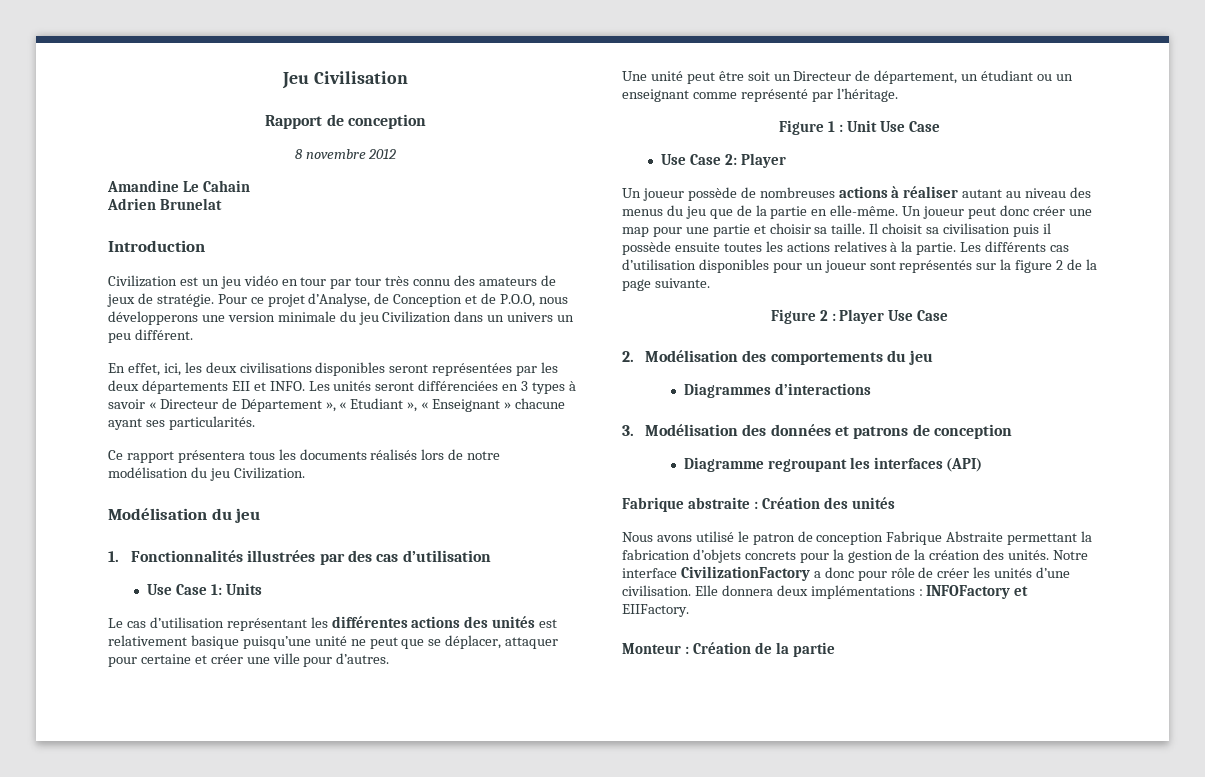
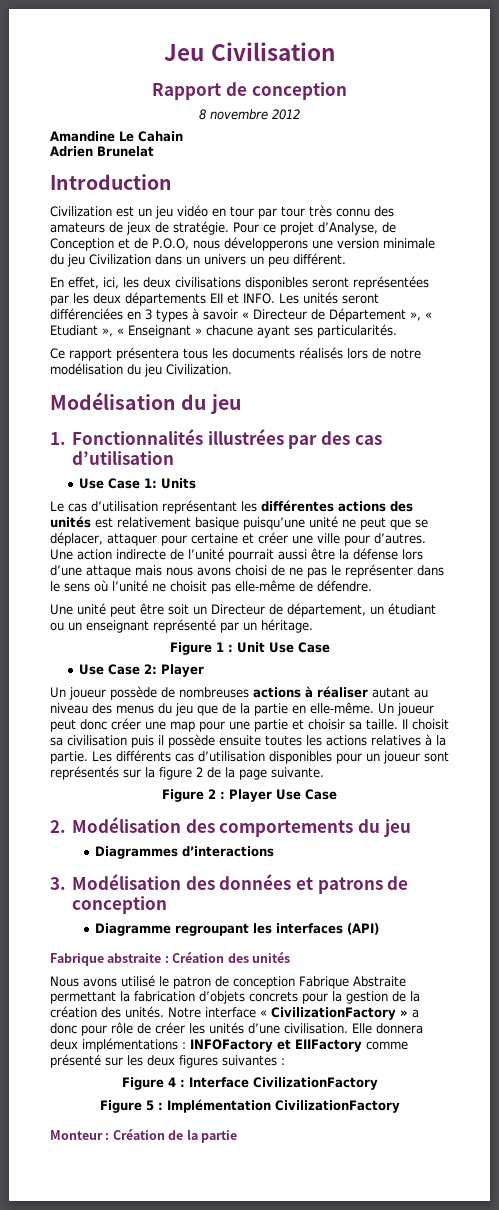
(390, 658) none -> [50,548,423,562] [50,564,444,578] [50,580,372,594] Une action indirecte de l’unité pourrait aussi être la défense lors d’une attaque mais nous avons choisi de ne pas le représenter dans le sens où l’unité ne choisit pas elle-même de défendre.
[692,92,737,99] comme -> (149, 626) none
[836,88,898,102] l’héritage. -> [243,619,313,633] un héritage.
[680,566,810,581] CivilizationFactory -> [260,1007,408,1020] « CivilizationFactory »
[622,604,689,617] EIIFactory. -> [295,1039,408,1052] [50,1054,285,1068] [121,1077,378,1090] [99,1099,400,1113] EIIFactory comme présenté sur les deux figures suivantes : // Figure 4 : Interface CivilizationFactory // Figure 5 : Implémentation CivilizationFactory

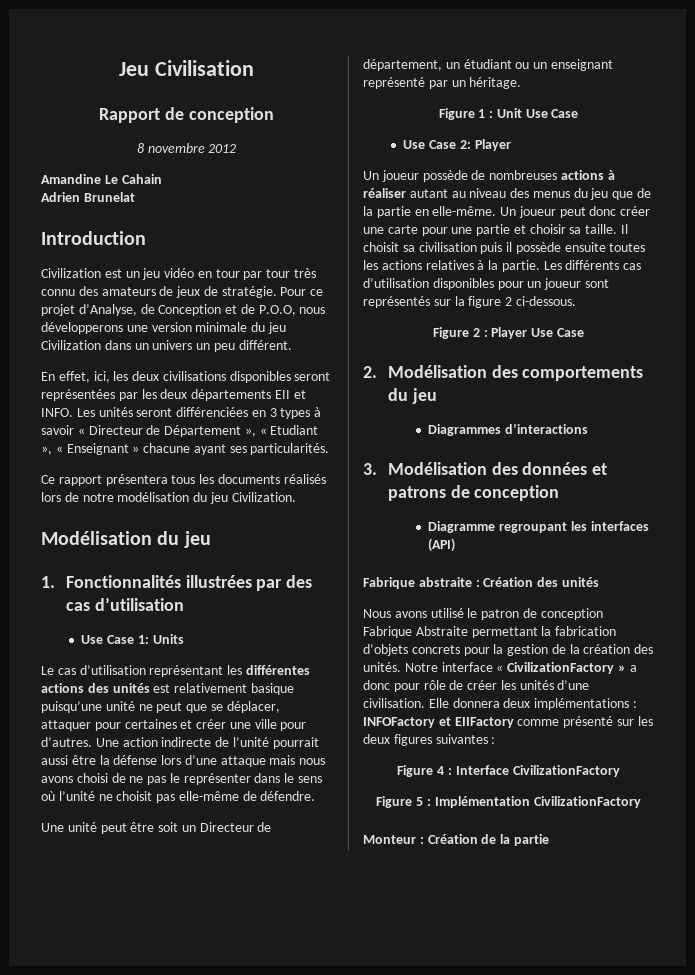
[191,533,238,544] certaine -> [124,719,177,729] certaines
[170,721,195,732] map -> [387,225,418,234] carte
[207,767,324,780] de la page suivante. -> [515,296,576,306] ci-dessous.

